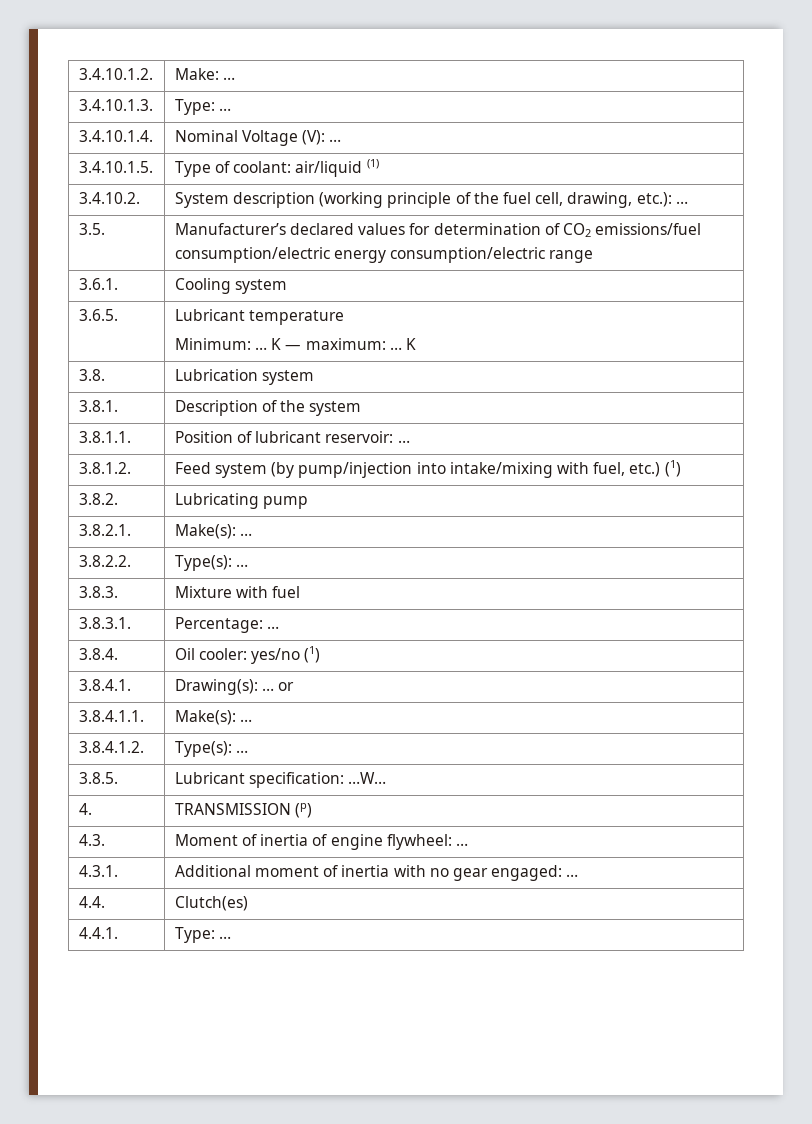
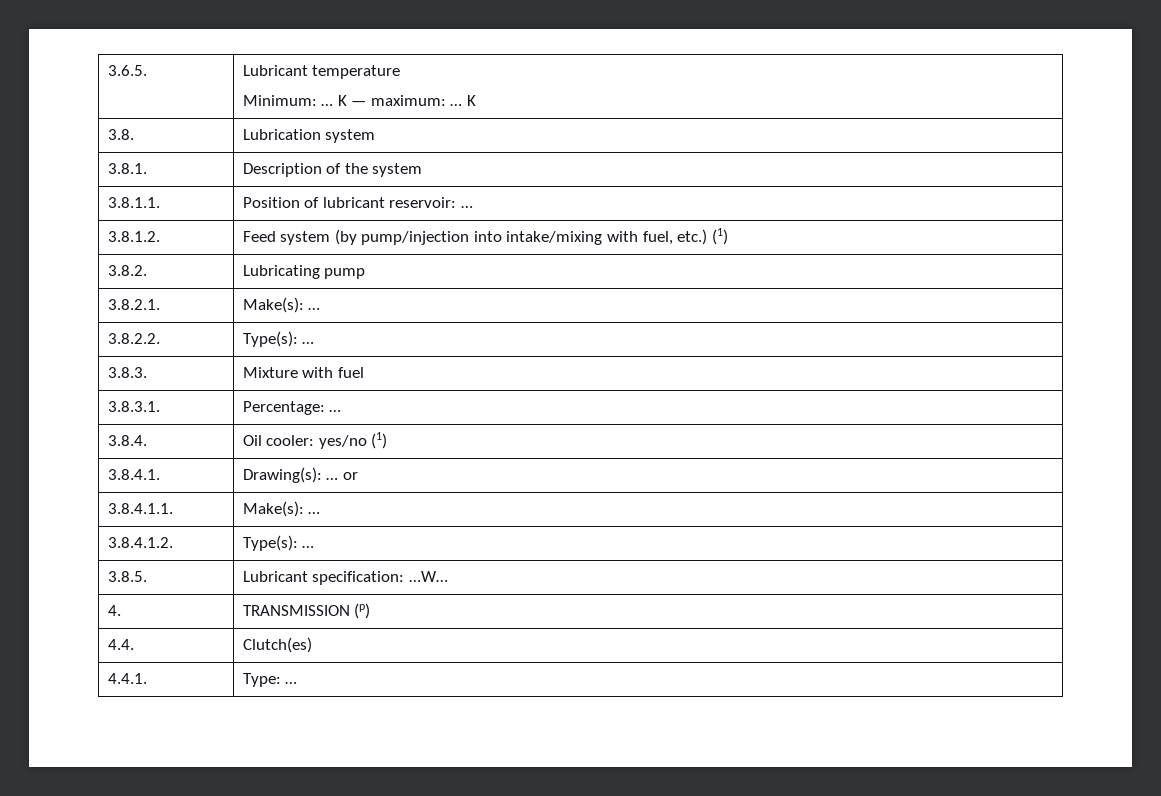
[78,68,153,80] [174,68,236,80] [78,99,153,111] [174,99,232,115] [78,130,153,142] [174,130,342,146] [78,161,153,173] [174,159,379,177] [78,192,140,204] [174,192,688,208] [78,223,105,235] [174,223,702,237] [174,247,594,263] [78,278,118,290] [174,278,288,294] 3.4.10.1.2. | Make: … // 3.4.10.1.3. | Type: … // 3.4.10.1.4. | Nominal Voltage (V): … // 3.4.10.1.5. | Type of coolant: air/liquid (1) // 3.4.10.2. | System description (working principle of the fuel cell, drawing, etc.): … // 3.5. | Manufacturer’s declared values for determination of CO2 emissions/fuel consumption/electric energy consumption/electric range // 3.6.1. | Cooling system // -> (107, 70) none
[78,834,105,846] [174,834,468,850] [78,865,118,877] [174,865,579,881] // 4.3. | Moment of inertia of engine flywheel: … // 4.3.1. | Additional moment of inertia with no gear engaged: … -> (371, 611) none

